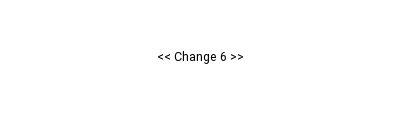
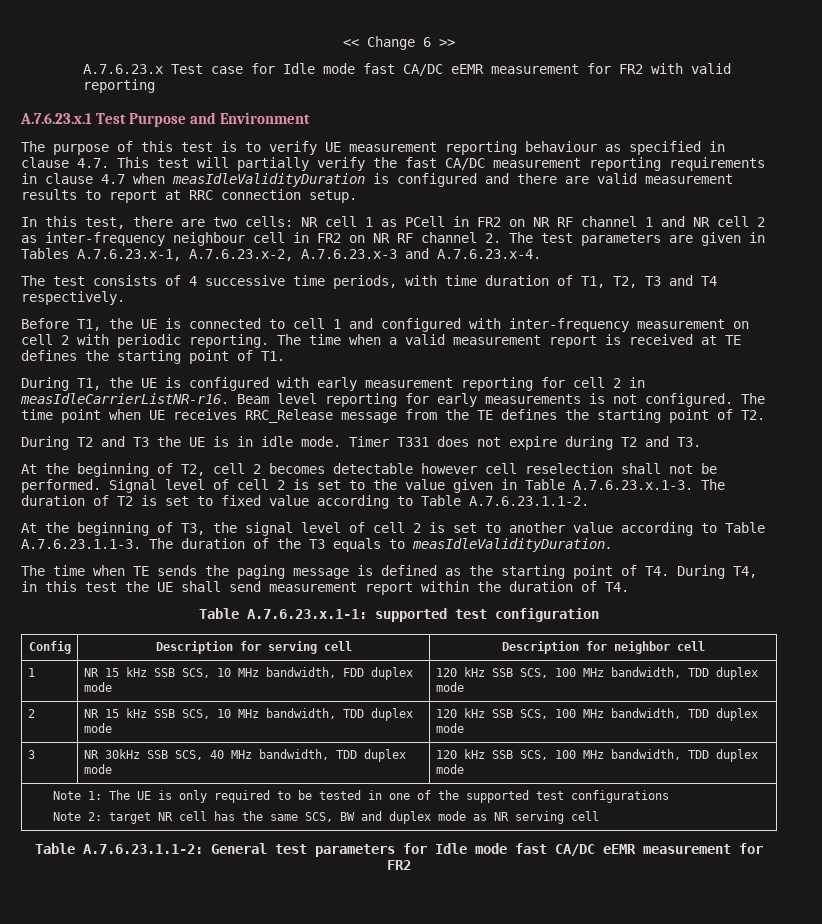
(245, 57) none -> [82,63,731,76] [82,79,155,93] [20,112,310,127] [21,141,725,155] [21,157,765,171] [21,173,733,187] [21,189,357,203] [21,216,765,229] [21,232,765,246] [21,248,541,261] [21,275,717,289] [21,291,125,305] [21,318,749,332] [21,334,741,348] [21,350,285,364] [21,377,645,391] [20,393,765,407] [21,409,765,423] [21,436,701,450] [21,463,717,477] [21,479,725,493] [21,495,589,509] [21,522,765,536] [21,538,613,552] [21,565,757,579] [21,581,629,595] [199,608,599,622] [28,641,71,654] [155,641,352,654] [501,641,705,654] [27,668,35,677] [83,667,413,680] [83,682,112,692] [435,667,758,680] [435,682,464,692] [27,709,35,718] [83,708,413,721] [83,723,112,733] [435,708,758,721] [435,723,464,733] [27,750,35,759] [83,749,406,762] [83,764,112,774] [435,749,758,762] [435,764,464,774] [52,790,669,803] [52,811,599,824] [35,843,763,857] [387,860,411,870] // A.7.6.23.x Test case for Idle mode fast CA/DC eEMR measurement for FR2 with valid reporting // A.7.6.23.x.1 Test Purpose and Environment // The purpose of this test is to verify UE measurement reporting behaviour as specified in clause 4.7. This test will partially verify the fast CA/DC measurement reporting requirements in clause 4.7 when measIdleValidityDuration is configured and there are valid measurement results to report at RRC connection setup. // In this test, there are two cells: NR cell 1 as PCell in FR2 on NR RF channel 1 and NR cell 2 as inter-frequency neighbour cell in FR2 on NR RF channel 2. The test parameters are given in Tables A.7.6.23.x-1, A.7.6.23.x-2, A.7.6.23.x-3 and A.7.6.23.x-4. // The test consists of 4 successive time periods, with time duration of T1, T2, T3 and T4 respectively. // Before T1, the UE is connected to cell 1 and configured with inter-frequency measurement on cell 2 with periodic reporting. The time when a valid measurement report is received at TE defines the starting point of T1. // During T1, the UE is configured with early measurement reporting for cell 2 in measIdleCarrierListNR-r16. Beam level reporting for early measurements is not configured. The time point when UE receives RRC_Release message from the TE defines the starting point of T2. // During T2 and T3 the UE is in idle mode. Timer T331 does not expire during T2 and T3. // At the beginning of T2, cell 2 becomes detectable however cell reselection shall not be performed. Signal level of cell 2 is set to the value given in Table A.7.6.23.x.1-3. The duration of T2 is set to fixed value according to Table A.7.6.23.1.1-2. // At the beginning of T3, the signal level of cell 2 is set to another value according to Table A.7.6.23.1.1-3. The duration of the T3 equals to measIdleValidityDuration. // The time when TE sends the paging message is defined as the starting point of T4. During T4, in this test the UE shall send measurement report within the duration of T4. // Table A.7.6.23.x.1-1: supported test configuration // Config | Description for serving cell | Description for neighbor cell // 1 | NR 15 kHz SSB SCS, 10 MHz bandwidth, FDD duplex mode | 120 kHz SSB SCS, 100 MHz bandwidth, TDD duplex mode // 2 | NR 15 kHz SSB SCS, 10 MHz bandwidth, TDD duplex mode | 120 kHz SSB SCS, 100 MHz bandwidth, TDD duplex mode // 3 | NR 30kHz SSB SCS, 40 MHz bandwidth, TDD duplex mode | 120 kHz SSB SCS, 100 MHz bandwidth, TDD duplex mode // Note 1: The UE is only required to be tested in one of the supported test configurations // Note 2: target NR cell has the same SCS, BW and duplex mode as NR serving cell // Table A.7.6.23.1.1-2: General test parameters for Idle mode fast CA/DC eEMR measurement for FR2

